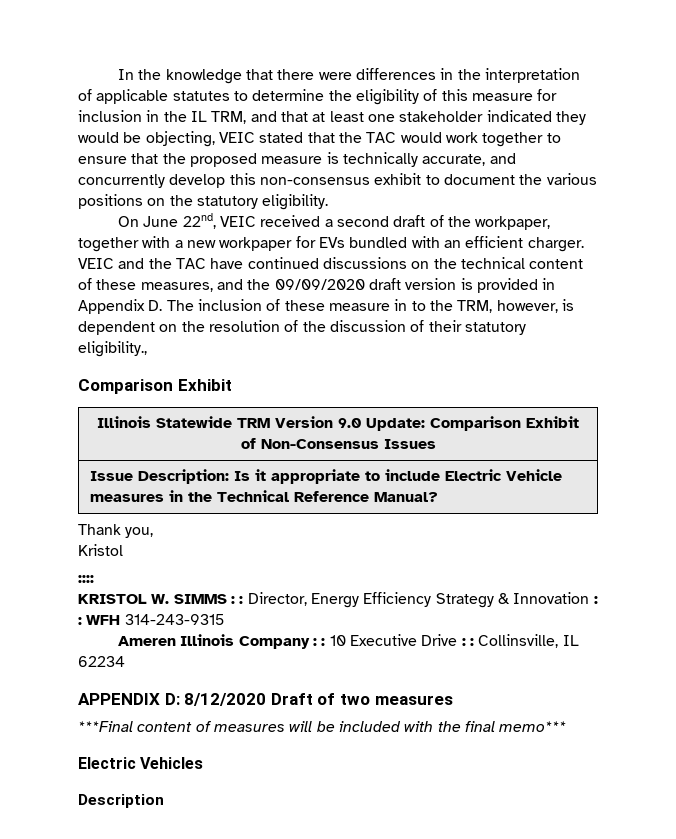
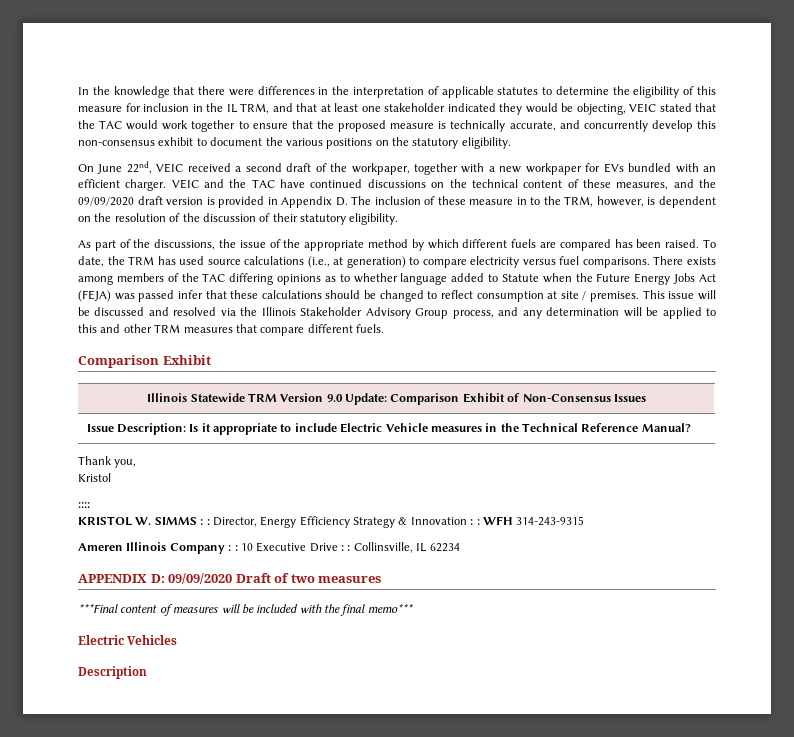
[78,341,147,357] eligibility., -> [349,213,399,225] [78,239,716,251] [78,256,716,268] [78,273,717,285] [78,290,717,302] [78,307,717,319] [78,324,384,336] eligibility. // As part of the discussions, the issue of the appropriate method by which different fuels are compared has been raised. To date, the TRM has used source calculations (i.e., at generation) to compare electricity versus fuel comparisons. There exists among members of the TAC differing opinions as to whether language added to Statute when the Future Energy Jobs Act (FEJA) was passed infer that these calculations should be changed to reflect consumption at site / premises. This issue will be discussed and resolved via the Illinois Stakeholder Advisory Group process, and any determination will be applied to this and other TRM measures that compare different fuels.
[184,693,267,706] 8/12/2020 -> [168,573,233,584] 09/09/2020

